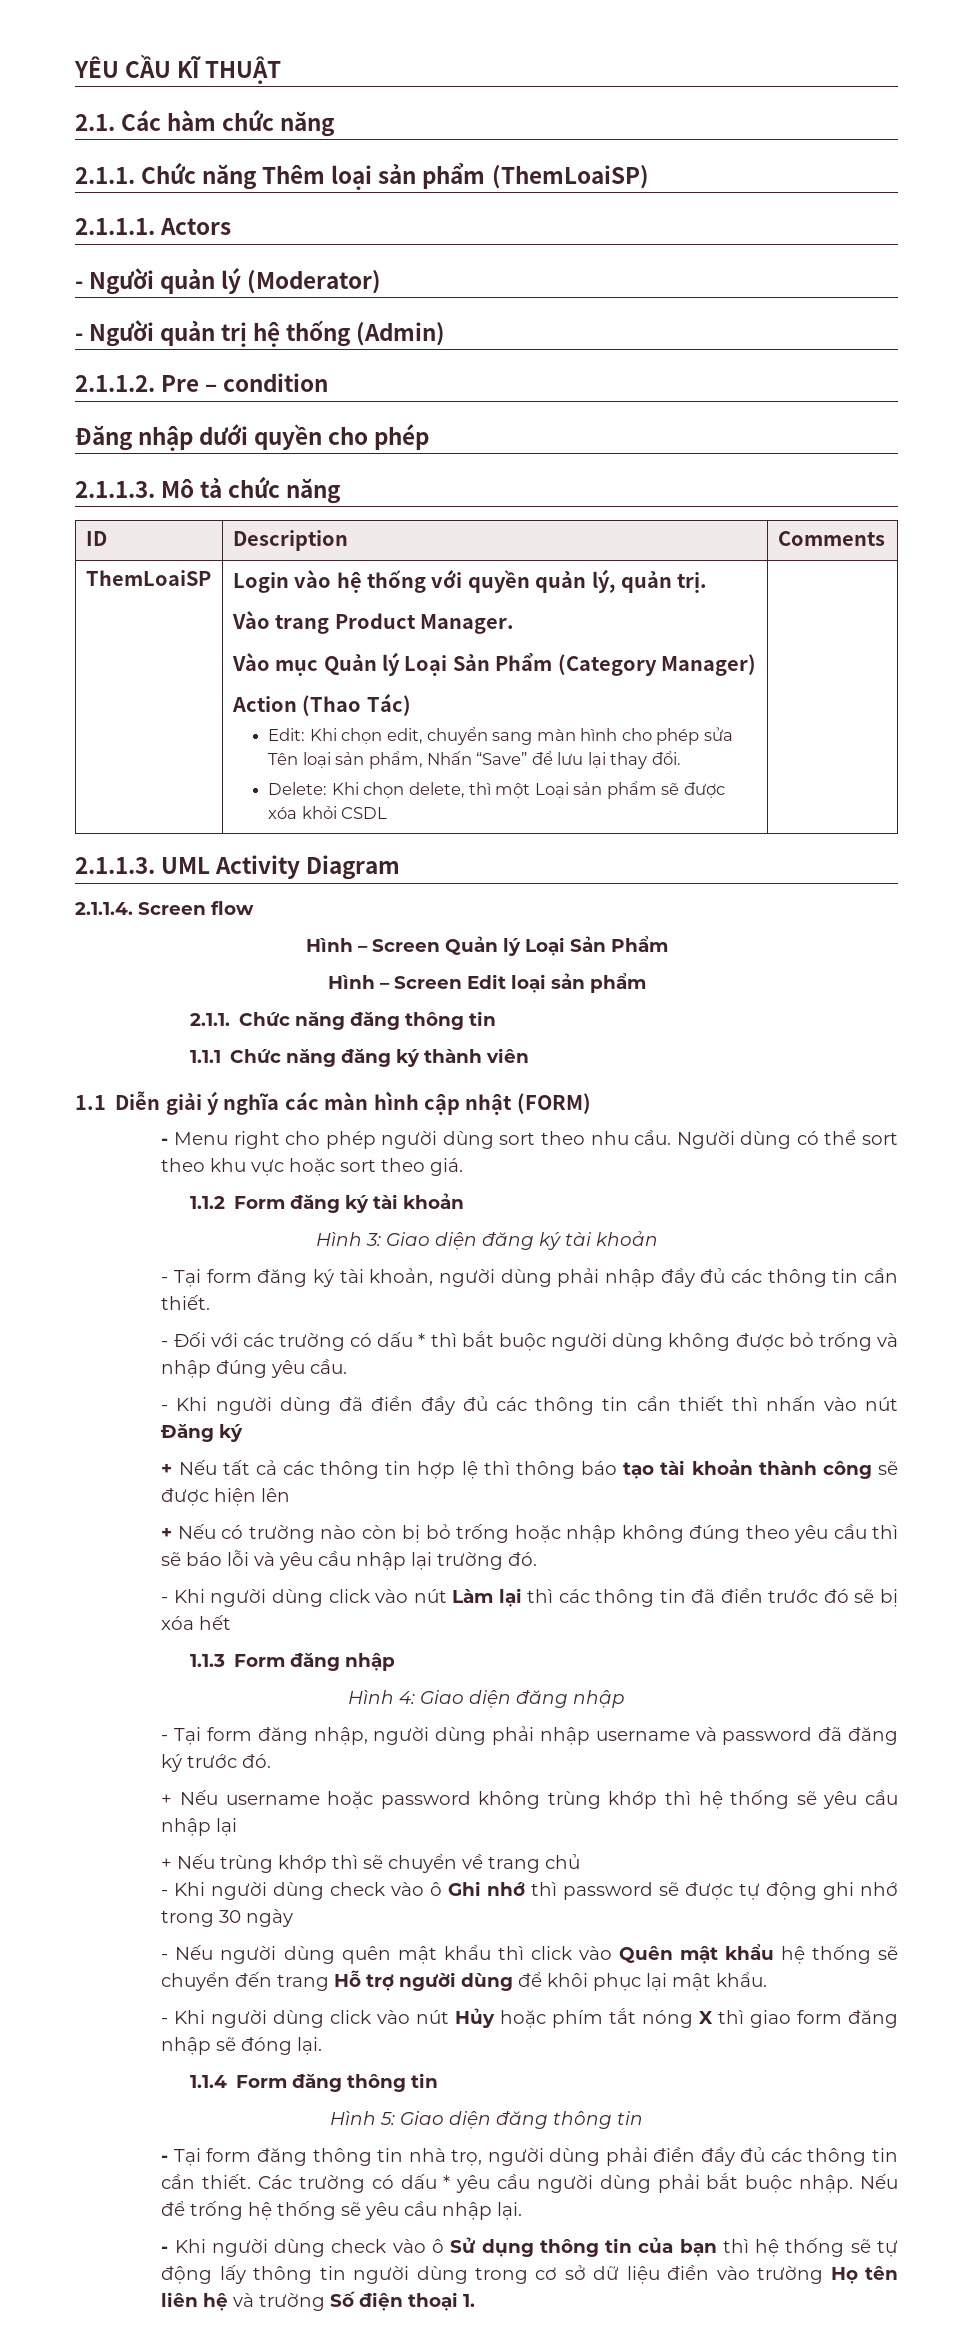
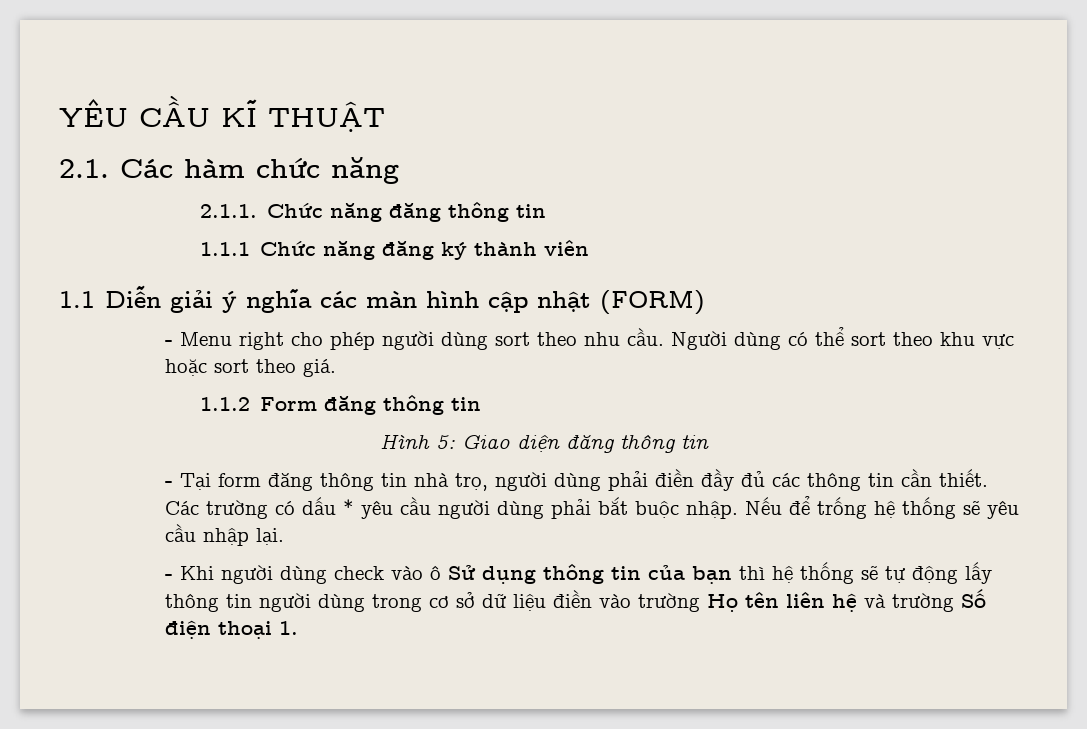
[75,162,649,190] [75,218,232,235] [75,267,382,295] [75,320,446,347] [75,373,329,392] [75,424,430,451] [75,476,342,504] [85,531,107,546] [232,530,348,551] [777,531,885,546] [85,570,211,586] [232,569,708,593] [231,611,514,634] [231,652,756,676] [231,694,411,716] [268,727,733,745] [268,751,681,769] [268,781,725,799] [268,806,388,819] [75,855,401,880] [75,901,254,915] [305,936,668,956] [327,973,646,993] // 2.1.1. Chức năng Thêm loại sản phẩm (ThemLoaiSP) // 2.1.1.1. Actors // - Người quản lý (Moderator) // - Người quản trị hệ thống (Admin) // 2.1.1.2. Pre – condition // Đăng nhập dưới quyền cho phép // 2.1.1.3. Mô tả chức năng // ID | Description | Comments // ThemLoaiSP | Login vào hệ thống với quyền quản lý, quản trị. // Vào trang Product Manager. // Vào mục Quản lý Loại Sản Phẩm (Category Manager) // Action (Thao Tác) // Edit: Khi chọn edit, chuyển sang màn hình cho phép sửa Tên loại sản phẩm, Nhấn “Save” để lưu lại thay đổi. // Delete: Khi chọn delete, thì một Loại sản phẩm sẽ được xóa khỏi CSDL | // 2.1.1.3. UML Activity Diagram // 2.1.1.4. Screen flow // Hình – Screen Quản lý Loại Sản Phẩm // Hình – Screen Edit loại sản phẩm -> (399, 170) none
[345,1193,465,1213] [315,1231,658,1250] [161,1268,898,1287] [161,1295,211,1310] [161,1331,898,1351] [161,1359,348,1378] [161,1396,898,1415] [161,1424,244,1442] [161,1459,898,1479] [161,1488,291,1506] [161,1524,898,1543] [161,1550,538,1570] [161,1588,898,1607] [161,1615,232,1630] [190,1653,396,1671] [348,1690,625,1708] [161,1726,899,1745] [161,1754,272,1772] [161,1790,898,1809] [161,1818,238,1836] [161,1854,581,1873] [161,1881,898,1900] [161,1909,294,1927] [161,1944,899,1964] [161,1970,768,1991] [161,2008,898,2028] [161,2037,323,2055] [190,2074,343,2092] ký tài khoản // Hình 3: Giao diện đăng ký tài khoản // - Tại form đăng ký tài khoản, người dùng phải nhập đầy đủ các thông tin cần thiết. // - Đối với các trường có dấu * thì bắt buộc người dùng không được bỏ trống và nhập đúng yêu cầu. // - Khi người dùng đã điền đầy đủ các thông tin cần thiết thì nhấn vào nút Đăng ký // + Nếu tất cả các thông tin hợp lệ thì thông báo tạo tài khoản thành công sẽ được hiện lên // + Nếu có trường nào còn bị bỏ trống hoặc nhập không đúng theo yêu cầu thì sẽ báo lỗi và yêu cầu nhập lại trường đó. // - Khi người dùng click vào nút Làm lại thì các thông tin đã điền trước đó sẽ bị xóa hết // 1.1.3 Form đăng nhập // Hình 4: Giao diện đăng nhập // - Tại form đăng nhập, người dùng phải nhập username và password đã đăng ký trước đó. // + Nếu username hoặc password không trùng khớp thì hệ thống sẽ yêu cầu nhập lại // + Nếu trùng khớp thì sẽ chuyển về trang chủ // - Khi người dùng check vào ô Ghi nhớ thì password sẽ được tự động ghi nhớ trong 30 ngày // - Nếu người dùng quên mật khẩu thì click vào Quên mật khẩu hệ thống sẽ chuyển đến trang Hỗ trợ người dùng để khôi phục lại mật khẩu. // - Khi người dùng click vào nút Hủy hoặc phím tắt nóng X thì giao form đăng nhập sẽ đóng lại. // 1.1.4 Form đăng -> (377, 405) none

